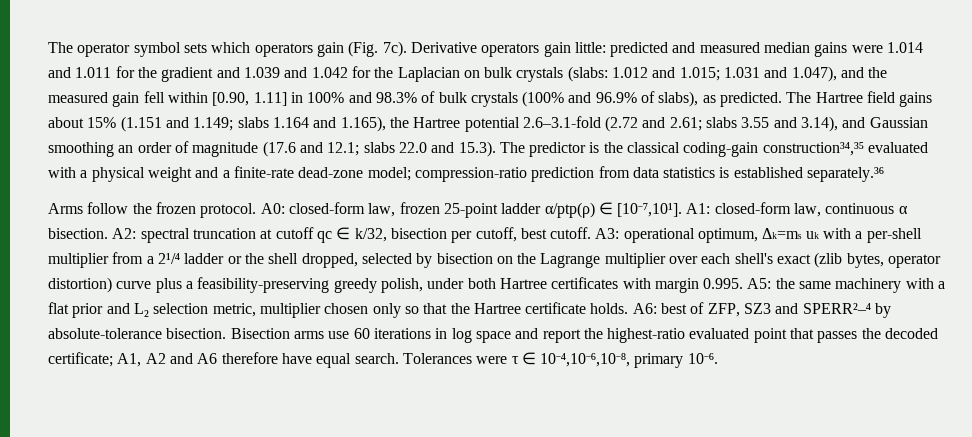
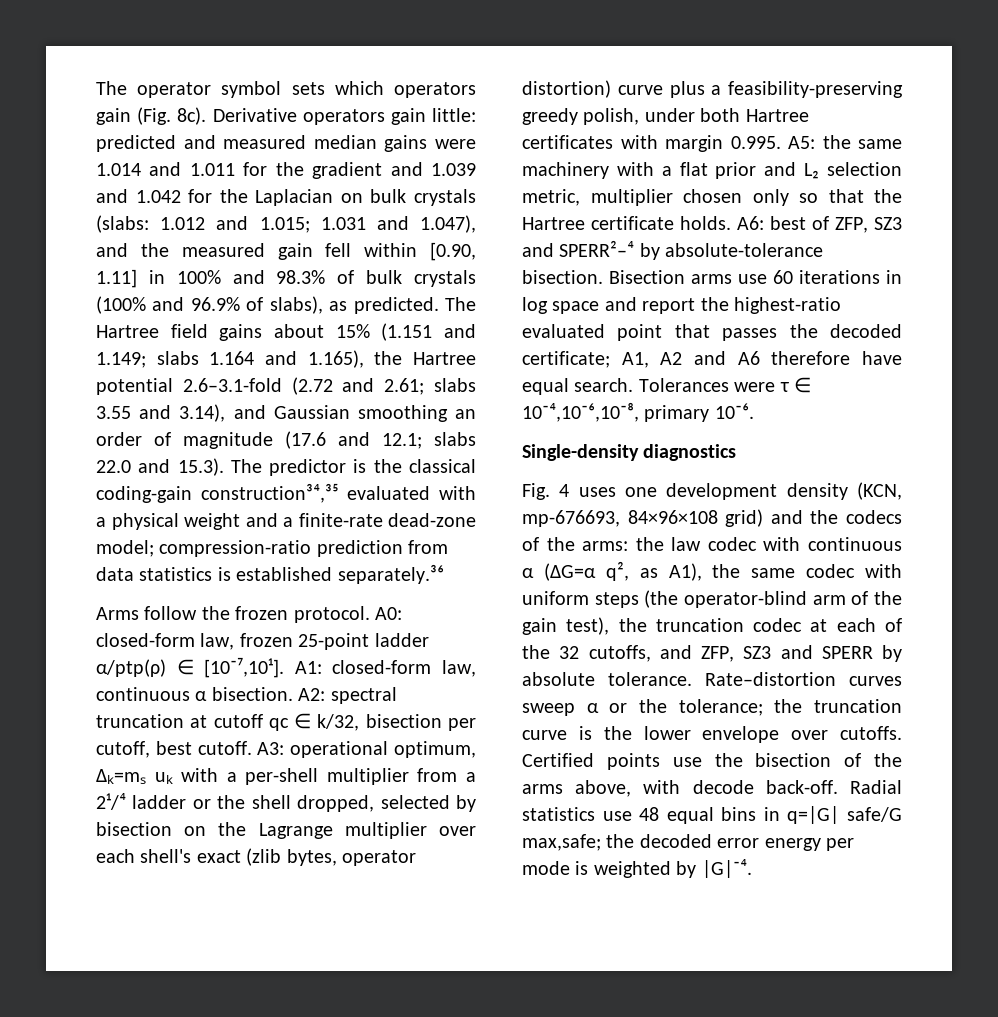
[382,41,407,57] 7c). -> [177,107,207,125] 8c).
(718, 358) none -> [522,444,737,461] [522,482,902,500] [522,509,902,527] [522,537,902,551] [522,561,902,581] [522,590,902,608] [522,617,902,635] [522,645,902,662] [522,672,902,686] [522,699,902,716] [522,726,902,743] [522,753,902,770] [522,780,902,797] [522,806,902,824] [522,834,854,851] [522,859,752,878] // Single-density diagnostics // Fig. 4 uses one development density (KCN, mp-676693, 84×96×108 grid) and the codecs of the arms: the law codec with continuous α (ΔG=α q², as A1), the same codec with uniform steps (the operator-blind arm of the gain test), the truncation codec at each of the 32 cutoffs, and ZFP, SZ3 and SPERR by absolute tolerance. Rate–distortion curves sweep α or the tolerance; the truncation curve is the lower envelope over cutoffs. Certified points use the bisection of the arms above, with decode back-off. Radial statistics use 48 equal bins in q=|G| safe/G max,safe; the decoded error energy per mode is weighted by |G|⁻⁴.

